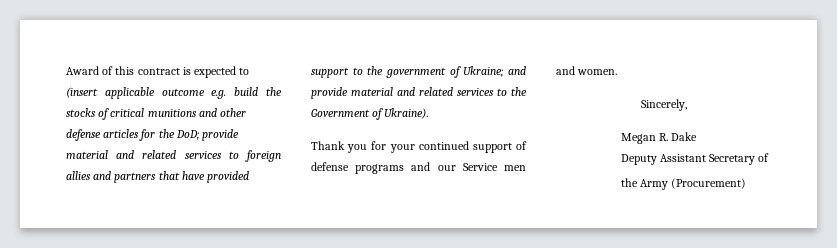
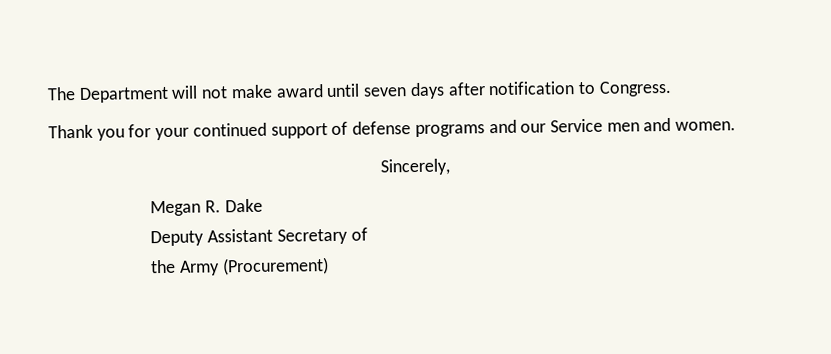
[66,66,250,78] [66,87,282,99] [66,108,247,120] [66,129,240,141] [66,150,281,162] [66,171,250,183] [311,66,526,78] [311,87,527,99] [311,108,429,120] Award of this contract is expected to (insert applicable outcome e.g. build the stocks of critical munitions and other defense articles for the DoD; provide material and related services to foreign allies and partners that have provided support to the government of Ukraine; and provide material and related services to the Government of Ukraine). -> [47,80,672,103] The Department will not make award until seven days after notification to Congress.

